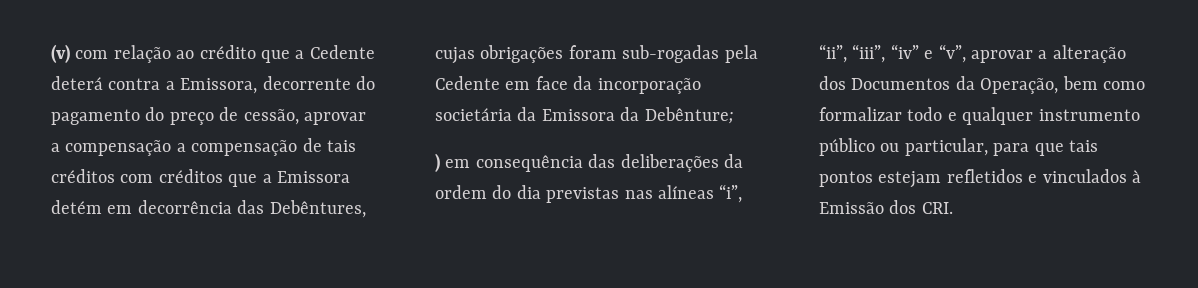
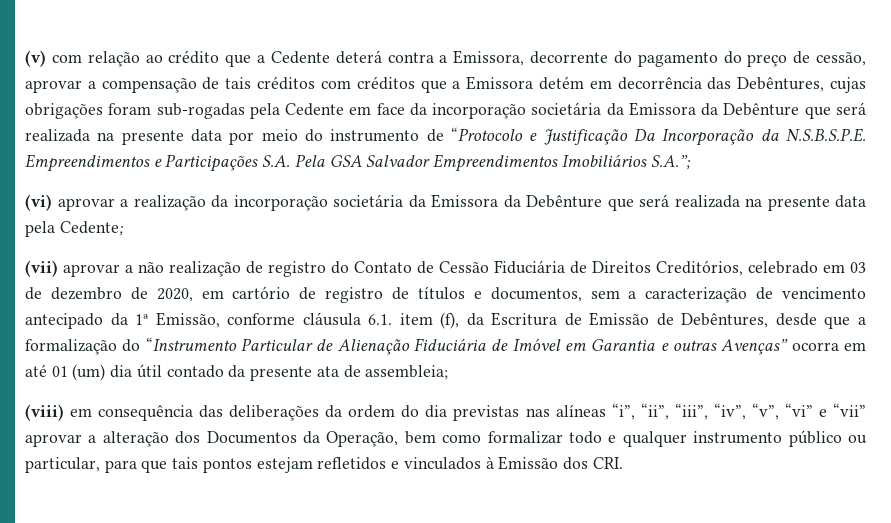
[176,140,298,156] a compensação -> (197, 85) none
[644,107,734,124] [435,153,440,172] Debênture; // ) -> [723,102,866,119] [25,127,867,146] [25,154,691,172] [25,194,866,211] [25,221,124,237] [25,260,866,277] [25,286,866,303] [25,312,866,329] [25,337,867,355] [25,364,449,381] [25,404,64,421] Debênture que será realizada na presente data por meio do instrumento de “Protocolo e Justificação Da Incorporação da N.S.B.S.P.E. Empreendimentos e Participações S.A. Pela GSA Salvador Empreendimentos Imobiliários S.A.”; // (vi) aprovar a realização da incorporação societária da Emissora da Debênture que será realizada na presente data pela Cedente; // (vii) aprovar a não realização de registro do Contato de Cessão Fiduciária de Direitos Creditórios, celebrado em 03 de dezembro de 2020, em cartório de registro de títulos e documentos, sem a caracterização de vencimento antecipado da 1ª Emissão, conforme cláusula 6.1. item (f), da Escritura de Emissão de Debêntures, desde que a formalização do “Instrumento Particular de Alienação Fiduciária de Imóvel em Garantia e outras Avenças” ocorra em até 01 (um) dia útil contado da presente ata de assembleia; // (viii)
[890,44,966,63] “iv” e “v”, -> [713,403,867,420] “iv”, “v”, “vi” e “vii”

